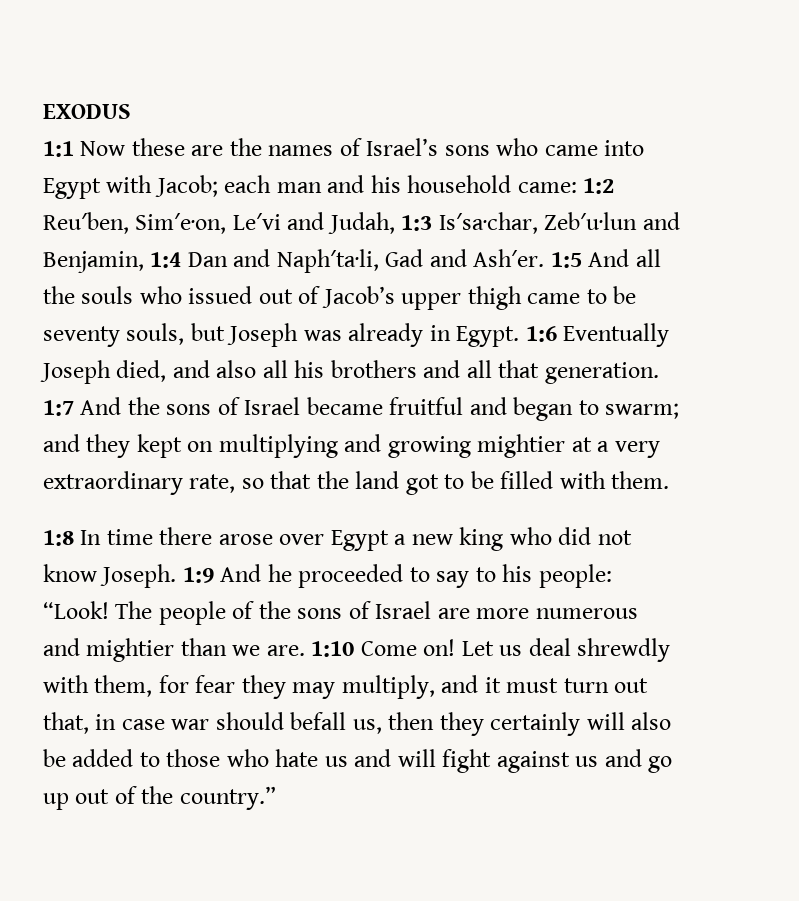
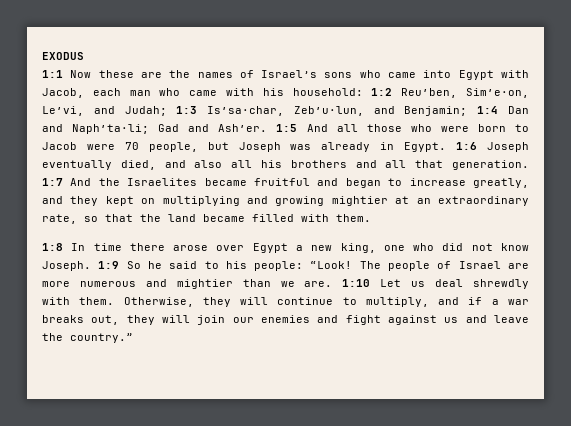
[154,175,218,197] Jacob; -> [42,88,84,98] Jacob,
[327,175,615,194] [43,212,680,234] [43,251,144,273] and his household came: 1:2 Reu′ben, Sim′e·on, Le′vi and Judah, 1:3 Is′sa·char, Zeb′u·lun and Benjamin, -> [159,88,529,98] [42,106,468,116] who came with his household: 1:2 Reu′ben, Sim′e·on, Le′vi, and Judah; 1:3 Is′sa·char, Zeb′u·lun, and Benjamin;
[276,249,379,273] Naph′ta·li, -> [72,124,150,134] Naph′ta·li;
[43,286,637,310] [43,323,185,347] the souls who issued out of Jacob’s upper thigh came to be seventy souls, -> [366,124,529,132] [42,142,198,152] those who were born to Jacob were 70 people,
[563,323,670,347] [40,360,111,384] Eventually Joseph -> [487,142,530,152] [42,160,112,170] Joseph eventually
[166,397,301,415] sons of Israel -> [127,178,198,186] Israelites
[605,403,680,419] swarm; -> [409,178,529,188] increase greatly,
[597,441,660,458] a very -> [416,198,431,204] an
[405,471,494,495] got to be -> [203,214,245,222] became
[459,527,504,551] king -> [340,243,405,253] king, one
[220,564,470,588] And he proceeded to say -> [126,261,198,269] So he said
[258,601,371,619] the sons of -> (452, 265) none
[360,639,456,656] Come on! -> (371, 283) none
[94,675,649,699] [43,712,672,736] [43,749,673,773] [43,786,137,810] them, for fear they may multiply, and it must turn out that, in case war should befall us, then they certainly will also be added to those who hate us and will fight against us and go up out of -> [79,297,529,307] [42,315,529,325] them. Otherwise, they will continue to multiply, and if a war breaks out, they will join our enemies and fight against us and leave

